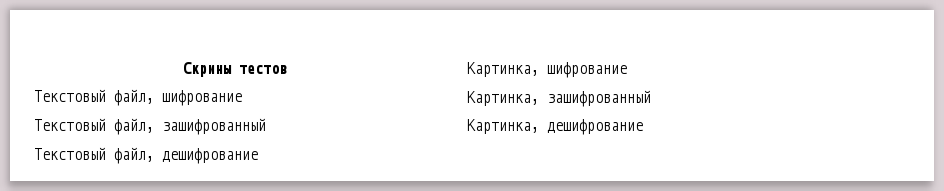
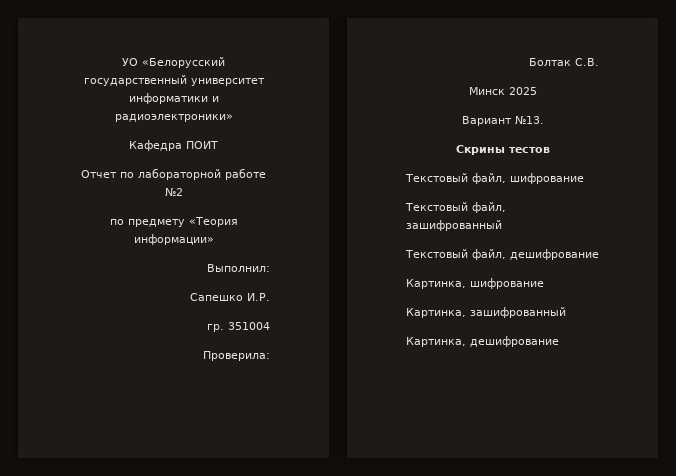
(182, 69) none -> [122,57,225,68] [83,75,265,86] [128,93,219,104] [114,114,233,122] [129,140,218,151] [81,168,266,180] [164,188,183,196] [109,217,238,227] [133,234,214,245] [207,264,270,272] [190,293,270,301] [207,322,270,332] [203,351,270,361] [529,58,599,66] [468,87,537,95] [461,116,544,126] УО «Белорусский государственный университет информатики и радиоэлектроники» // Кафедра ПОИТ // Отчет по лабораторной работе №2 // по предмету «Теория информации» // Выполнил: // Сапешко И.Р. // гр. 351004 // Проверила: // Болтак С.В. // Минск 2025 // Вариант №13. //

